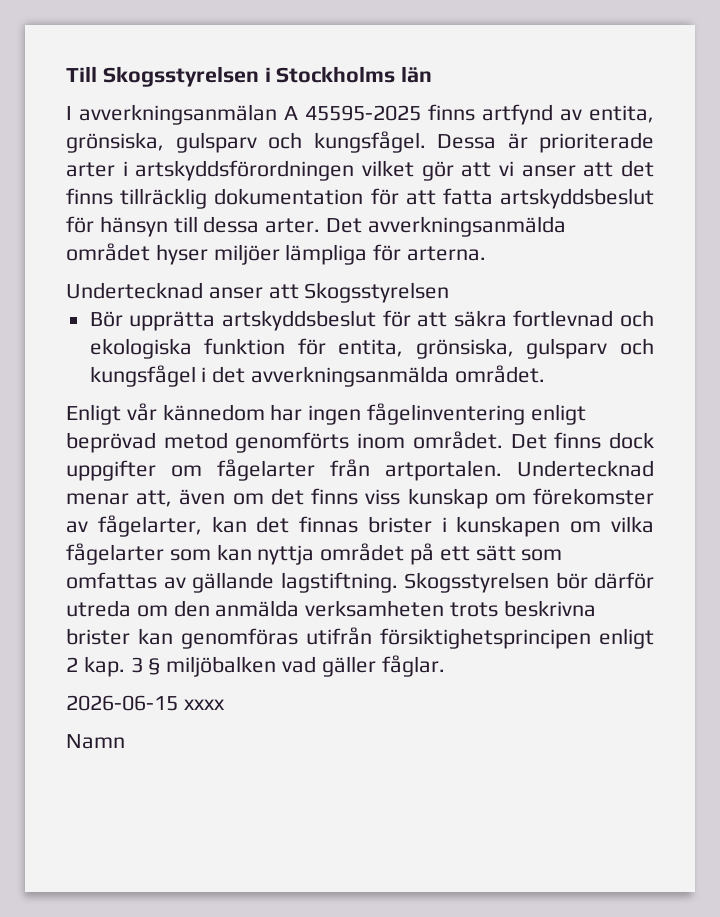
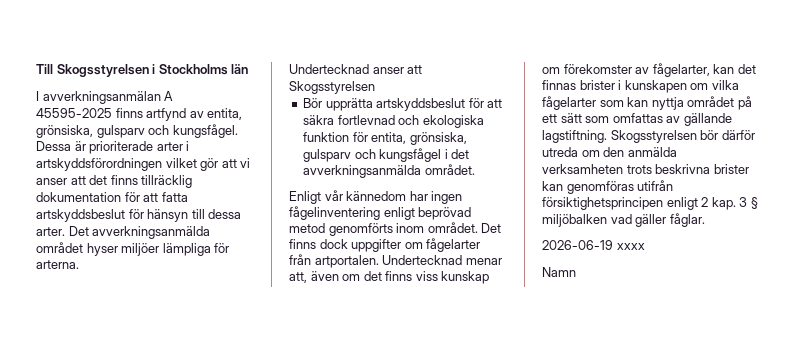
[66,695,178,711] 2026-06-15 -> [542,240,613,250] 2026-06-19

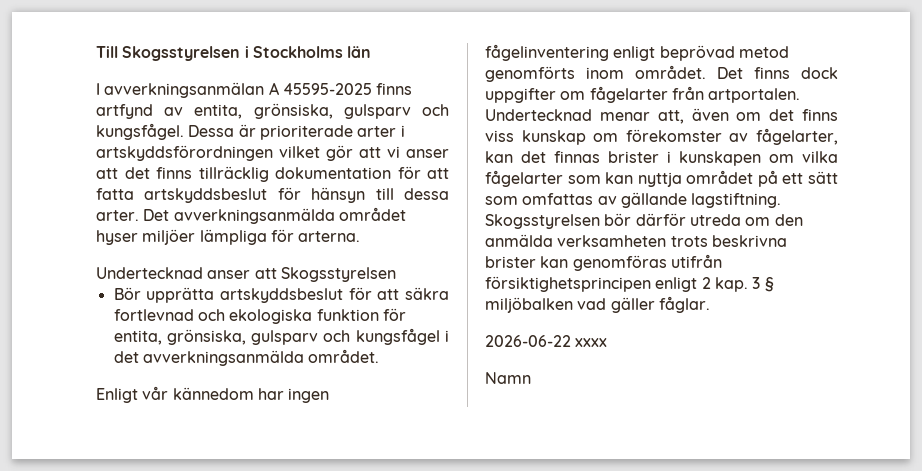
[542,240,613,250] 2026-06-19 -> [485,335,571,347] 2026-06-22

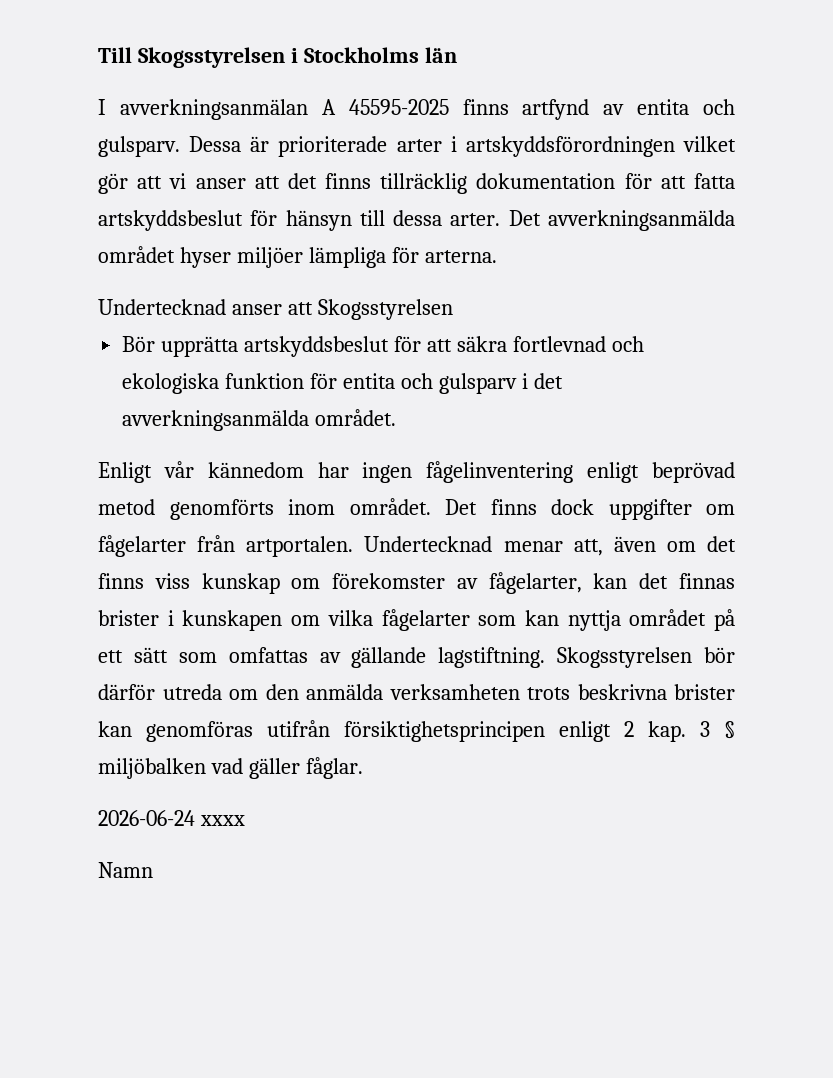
[194,103,450,119] [96,123,184,140] entita, grönsiska, gulsparv och kungsfågel. -> [637,99,735,115] [98,136,180,157] entita och gulsparv.
[113,328,440,345] entita, grönsiska, gulsparv och kungsfågel -> [343,373,517,394] entita och gulsparv
[485,335,571,347] 2026-06-22 -> [98,810,195,826] 2026-06-24

